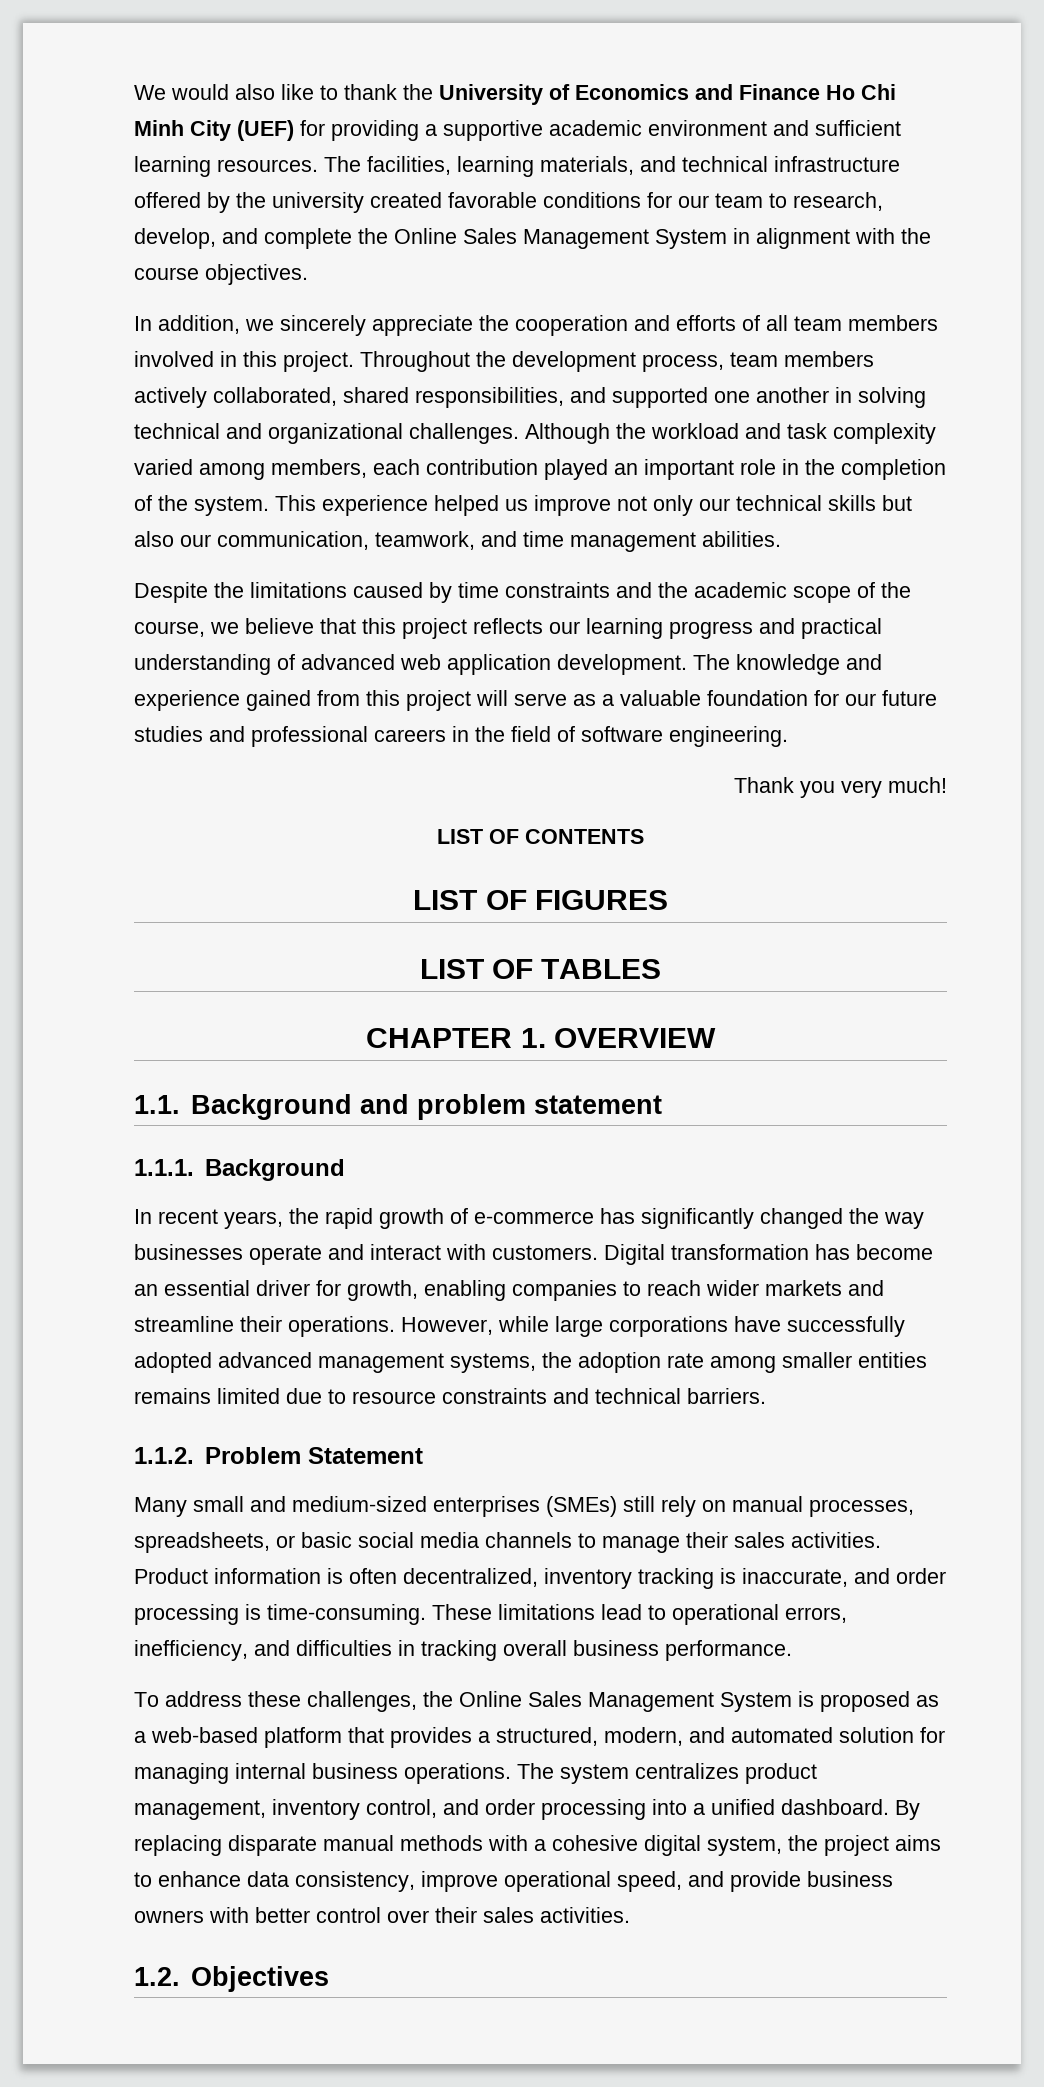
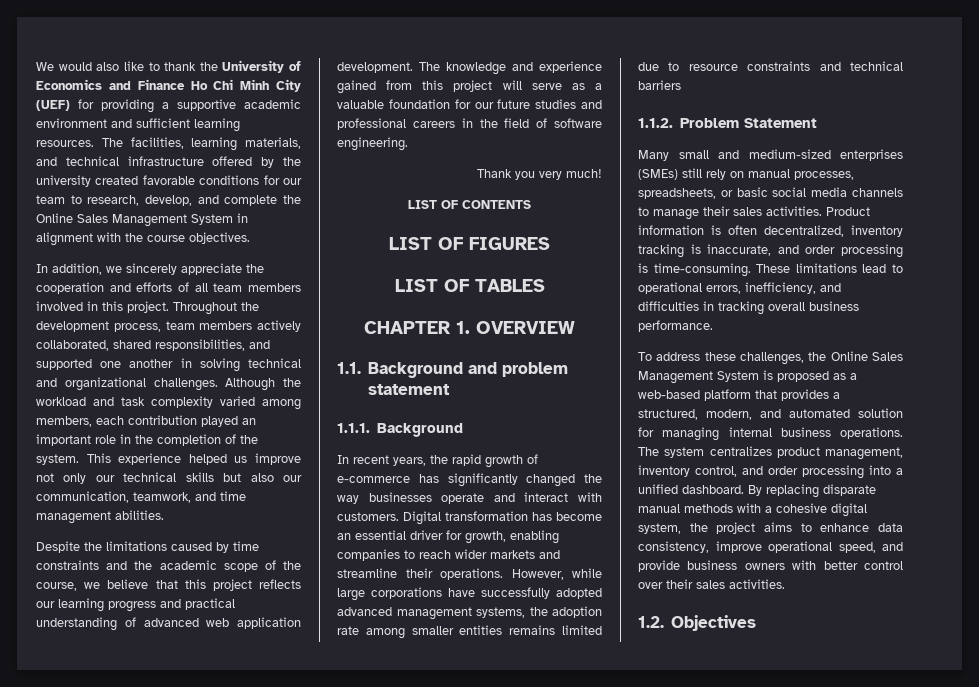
[687,1388,766,1404] barriers. -> [638,80,681,90] barriers

